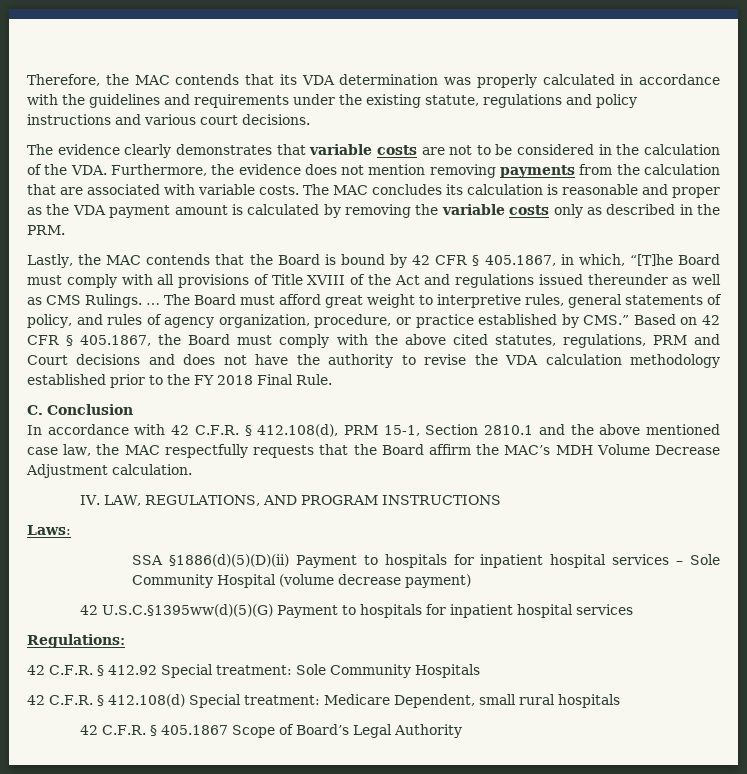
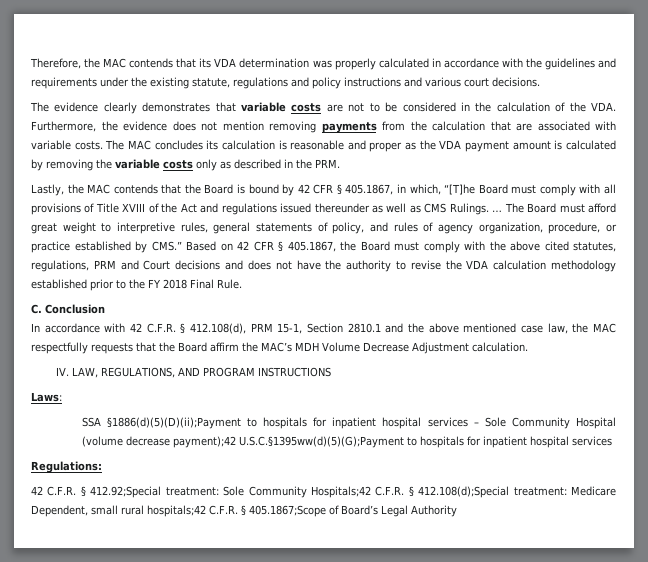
[169,554,357,568] §1886(d)(5)(D)(ii) Payment -> [106,417,241,429] §1886(d)(5)(D)(ii);Payment
[405,574,472,588] [79,604,338,618] payment) // 42 U.S.C.§1395ww(d)(5)(G) Payment -> [172,436,404,448] payment);42 U.S.C.§1395ww(d)(5)(G);Payment
[107,664,213,678] 412.92 Special -> [90,486,162,498] 412.92;Special
[414,664,480,678] [27,694,241,708] Hospitals // 42 C.F.R. § 412.108(d) Special -> [310,486,510,498] Hospitals;42 C.F.R. § 412.108(d);Special
[557,694,620,708] [79,725,275,738] hospitals // 42 C.F.R. § 405.1867 Scope -> [147,505,326,517] hospitals;42 C.F.R. § 405.1867;Scope

